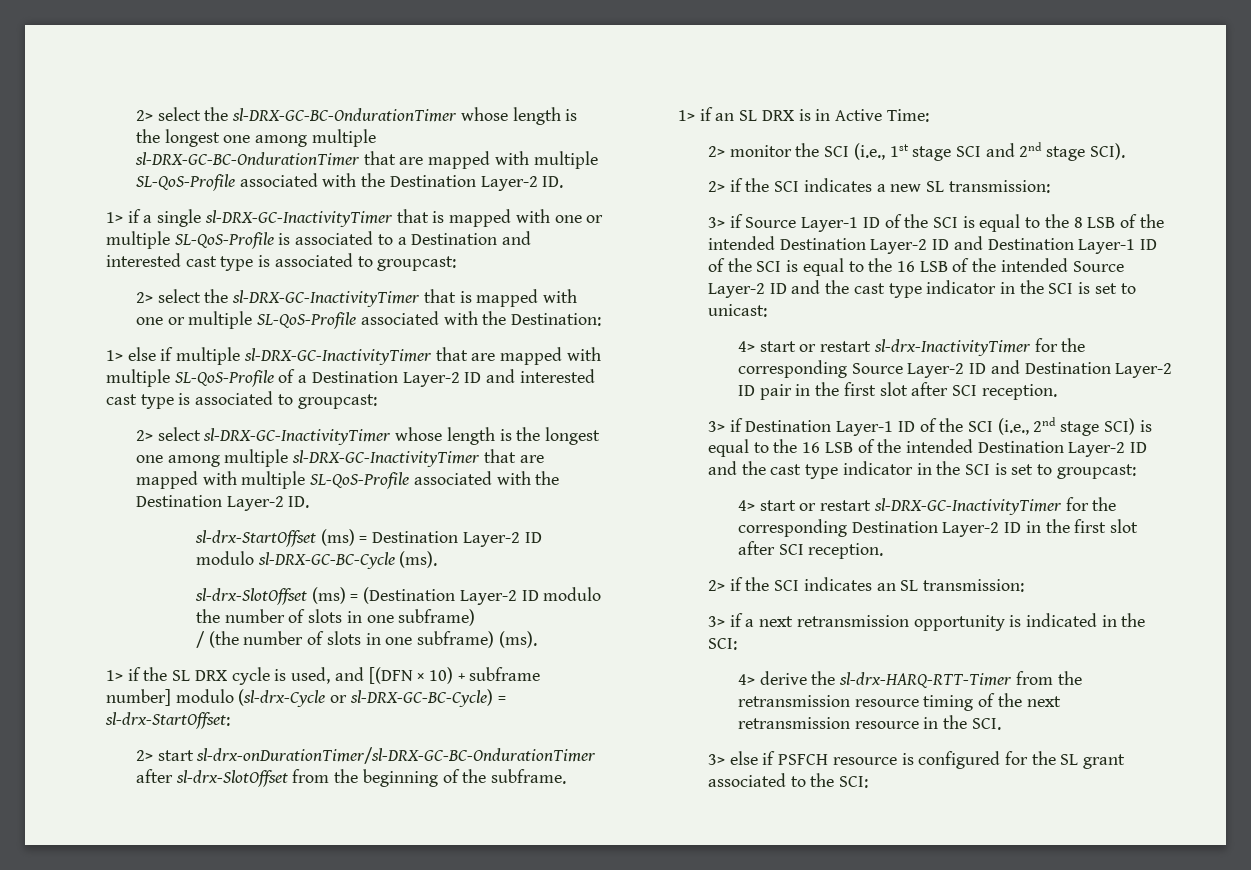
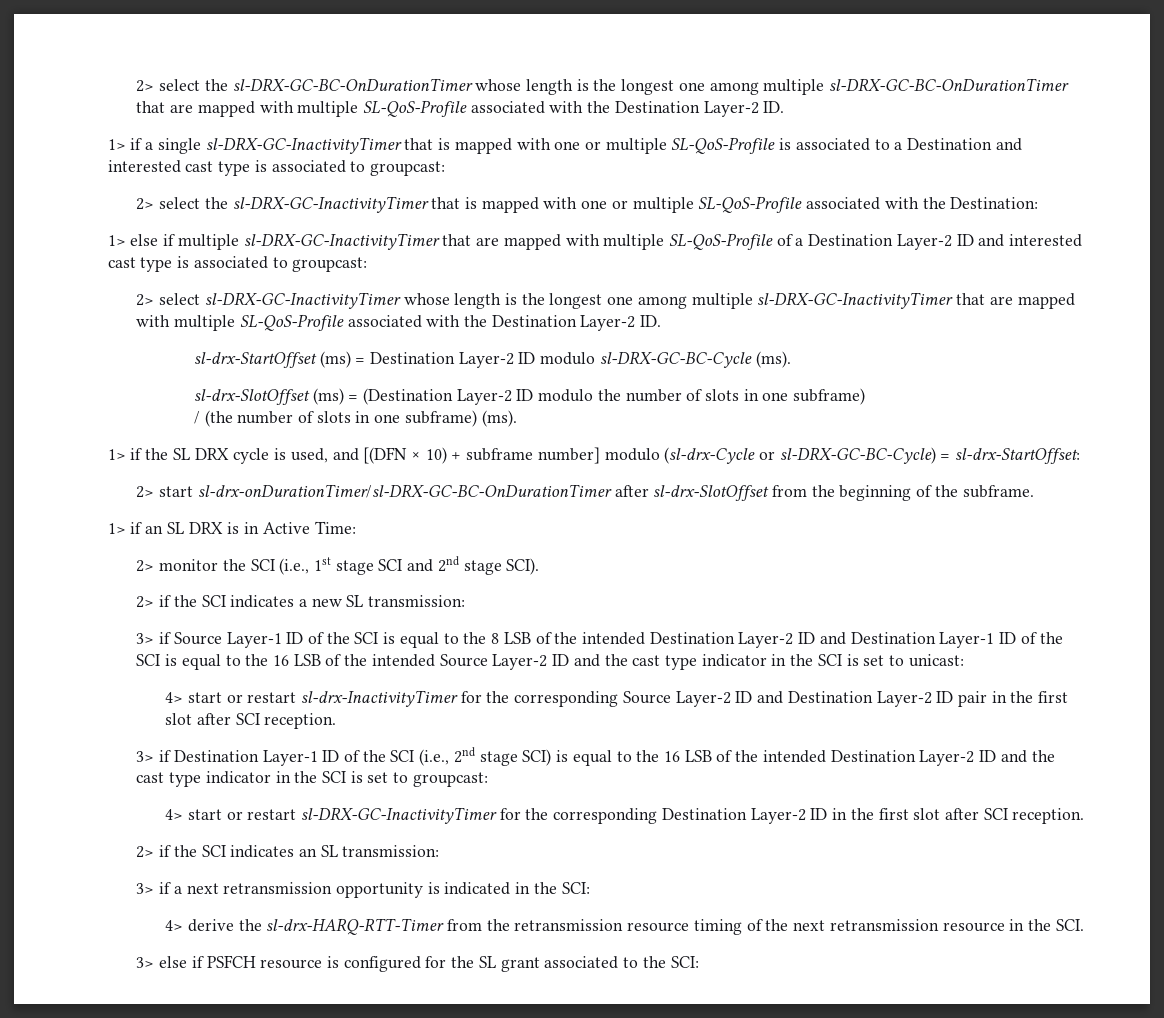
[135,107,578,125] [135,129,376,147] [134,152,360,166] 2> select the sl-DRX-GC-BC-OndurationTimer whose length is the longest one among multiple sl-DRX-GC-BC-OndurationTimer -> [136,78,1070,95] 2> select the sl-DRX-GC-BC-OnDurationTimer whose length is the longest one among multiple sl-DRX-GC-BC-OnDurationTimer
[196,747,597,764] sl-drx-onDurationTimer/sl-DRX-GC-BC-OndurationTimer -> [197,484,612,498] sl-drx-onDurationTimer/sl-DRX-GC-BC-OnDurationTimer

